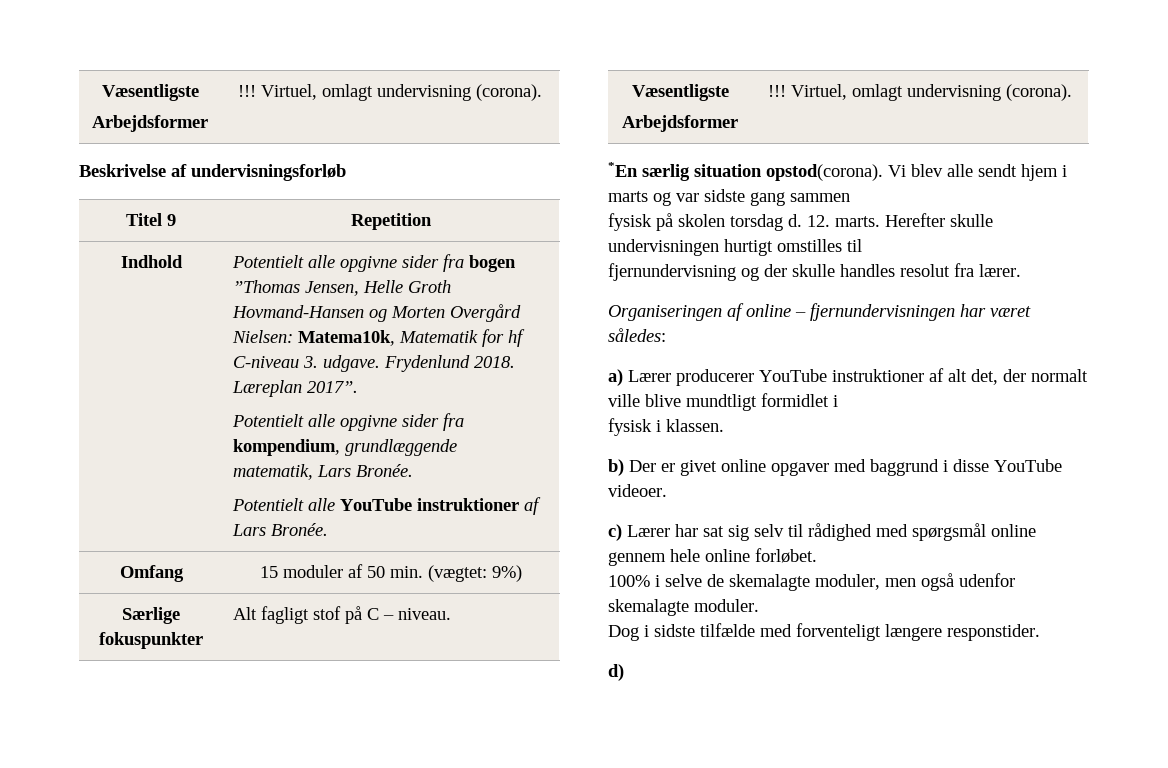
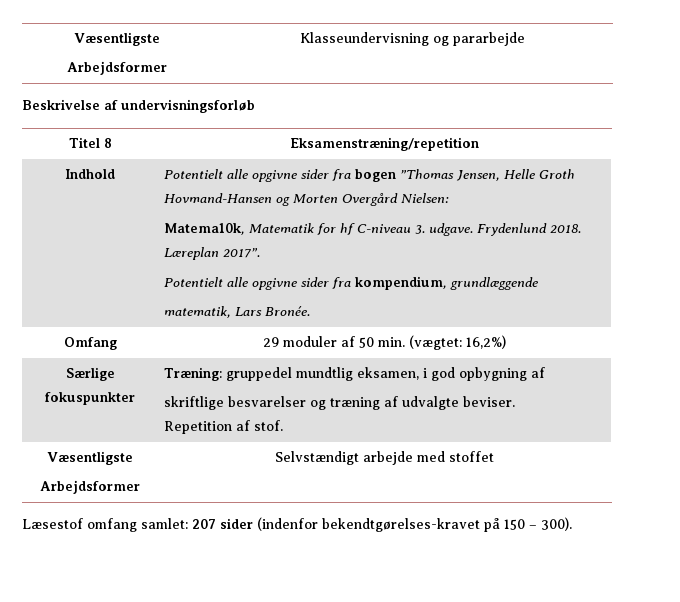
[101,84,199,101] [92,115,208,132] [238,84,542,101] Væsentligste // Arbejdsformer | !!! Virtuel, omlagt undervisning (corona). -> [74,32,160,46] [67,61,167,75] [299,32,525,46] Væsentligste // Arbejdsformer | Klasseundervisning og pararbejde
[167,214,176,226] [351,213,432,230] 9 | Repetition -> [103,138,112,148] [290,137,479,151] 8 | Eksamenstræning/repetition
(294, 336) none -> (449, 198) //
[232,497,542,515] [232,523,329,536] // Potentielt alle YouTube instruktioner af Lars Bronée. -> (310, 311) none
[260,566,278,578] 15 -> [263,337,279,347] 29
[492,565,522,582] 9%) -> [466,335,506,349] 16,2%)
[233,606,452,624] [631,84,729,101] [622,115,738,132] [768,84,1072,101] [608,162,1067,181] [608,189,850,206] [608,213,993,231] [608,239,862,256] [608,263,1021,281] [608,303,1031,321] [608,328,666,342] [608,368,1088,386] [608,393,838,411] [608,418,724,436] [608,459,1062,476] [608,484,667,497] [608,523,1036,541] [608,548,817,566] [608,573,1015,591] [608,599,759,616] [608,623,1040,641] [608,664,624,681] Alt fagligt stof på C – niveau. // Væsentligste // Arbejdsformer | !!! Virtuel, omlagt undervisning (corona). // *En særlig situation opstod(corona). Vi blev alle sendt hjem i marts og var sidste gang sammen // fysisk på skolen torsdag d. 12. marts. Herefter skulle undervisningen hurtigt omstilles til // fjernundervisning og der skulle handles resolut fra lærer. // Organiseringen af online – fjernundervisningen har været således: // a) Lærer producerer YouTube instruktioner af alt det, der normalt ville blive mundtligt formidlet i // fysisk i klassen. // b) Der er givet online opgaver med baggrund i disse YouTube videoer. // c) Lærer har sat sig selv til rådighed med spørgsmål online gennem hele online forløbet. // 100% i selve de skemalagte moduler, men også udenfor skemalagte moduler. // Dog i sidste tilfælde med forventeligt længere responstider. // d) -> [163,367,545,381] [163,396,515,410] [163,420,283,434] [47,451,133,465] [40,480,140,494] [275,451,494,465] [22,517,572,532] Træning: gruppedel mundtlig eksamen, i god opbygning af // skriftlige besvarelser og træning af udvalgte beviser. // Repetition af stof. // Væsentligste // Arbejdsformer | Selvstændigt arbejde med stoffet // Læsestof omfang samlet: 207 sider (indenfor bekendtgørelses-kravet på 150 – 300).

